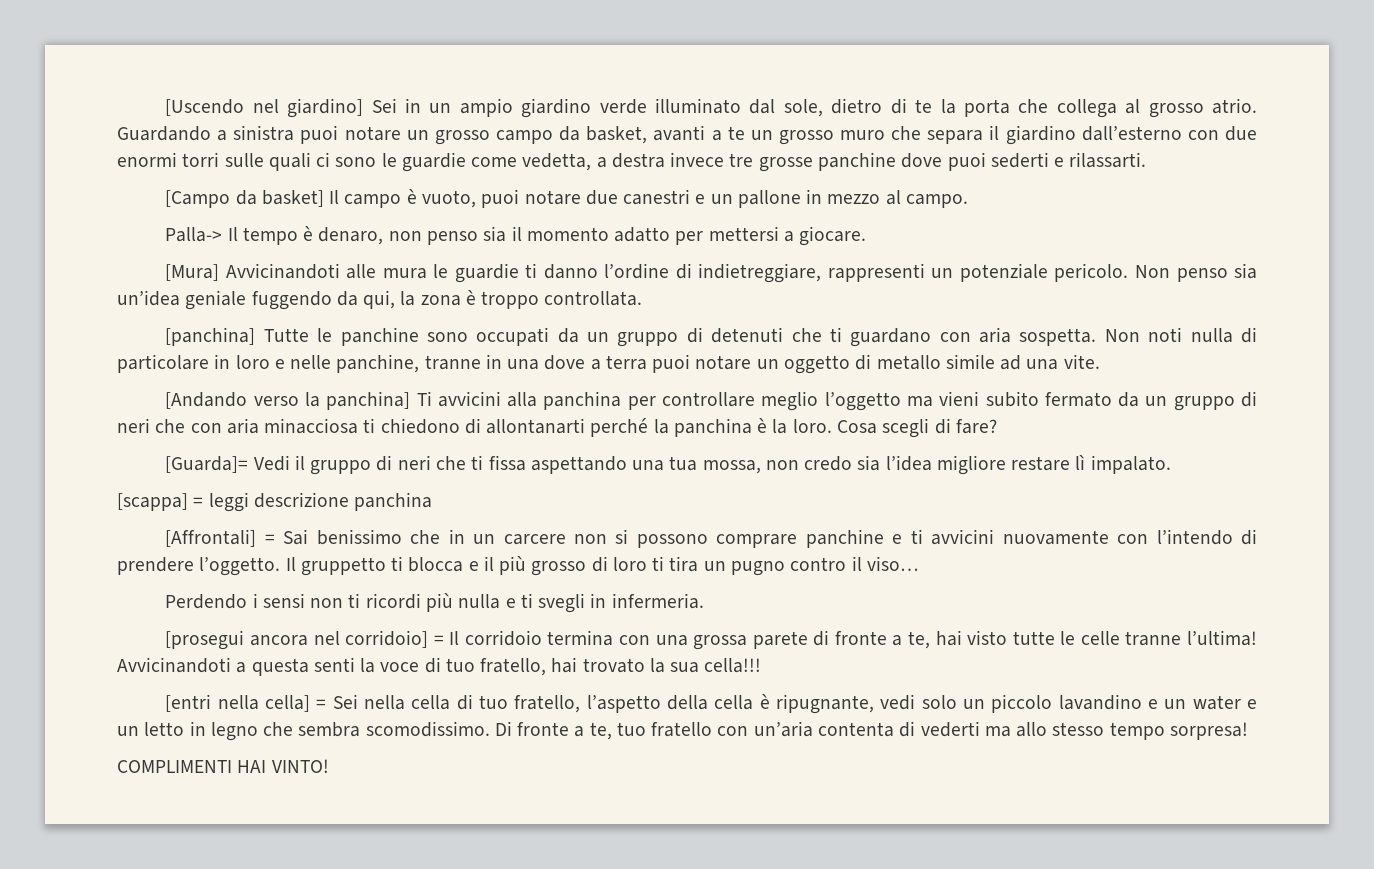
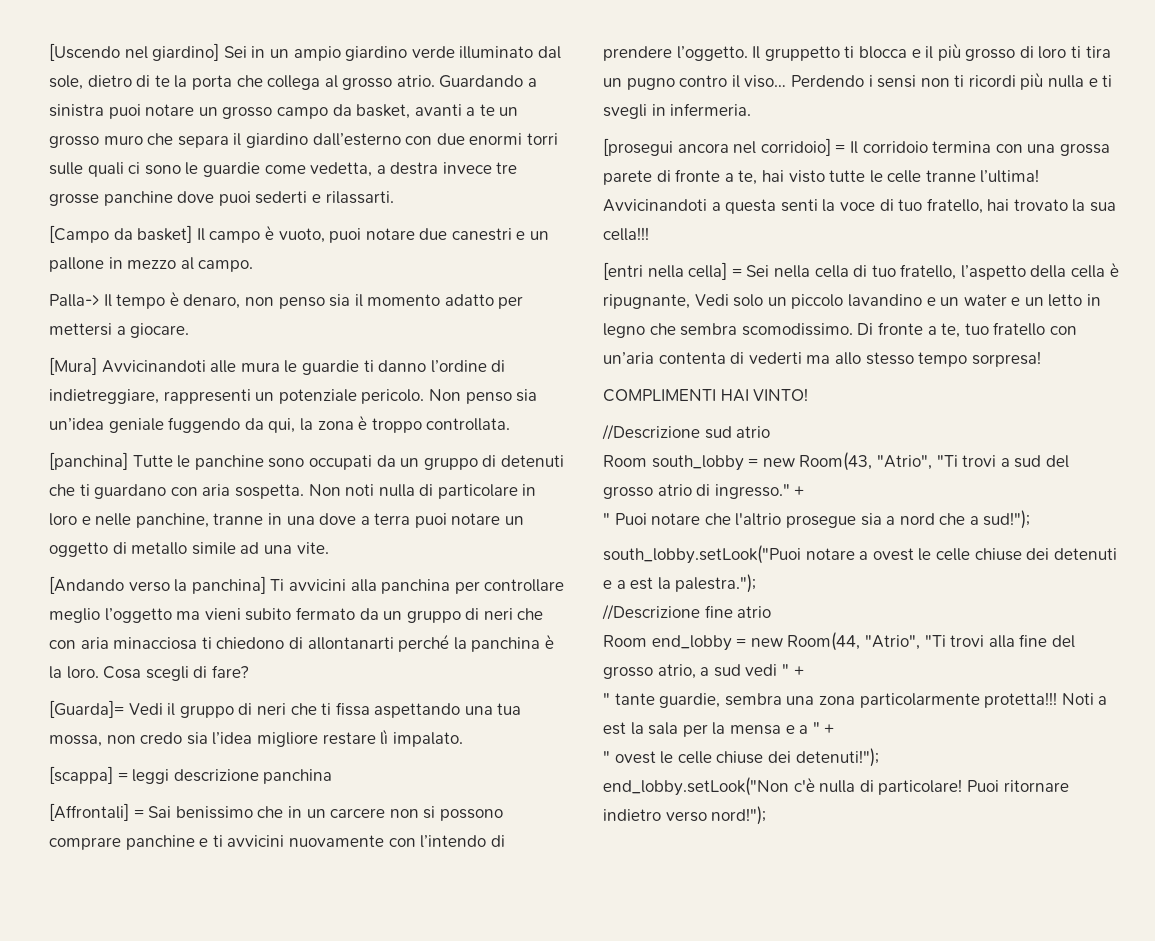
(918, 563) // -> (787, 81) none
[880,694,916,710] vedi -> [694,294,729,306] Vedi
(329, 766) none -> [602,424,771,440] [603,452,1069,471] [603,484,805,499] [603,510,1031,529] [603,545,1117,564] [603,574,757,593] [602,604,772,620] [603,632,1075,651] [603,664,804,679] [603,692,1108,708] [603,722,835,737] [603,748,879,767] [603,777,1069,796] [603,806,767,825] // //Descrizione sud atrio // Room south_lobby = new Room(43, "Atrio", "Ti trovi a sud del grosso atrio di ingresso." + // " Puoi notare che l'altrio prosegue sia a nord che a sud!"); // south_lobby.setLook("Puoi notare a ovest le celle chiuse dei detenuti e a est la palestra."); // //Descrizione fine atrio // Room end_lobby = new Room(44, "Atrio", "Ti trovi alla fine del grosso atrio, a sud vedi " + // " tante guardie, sembra una zona particolarmente protetta!!! Noti a est la sala per la mensa e a " + // " ovest le celle chiuse dei detenuti!"); // end_lobby.setLook("Non c'è nulla di particolare! Puoi ritornare indietro verso nord!");

